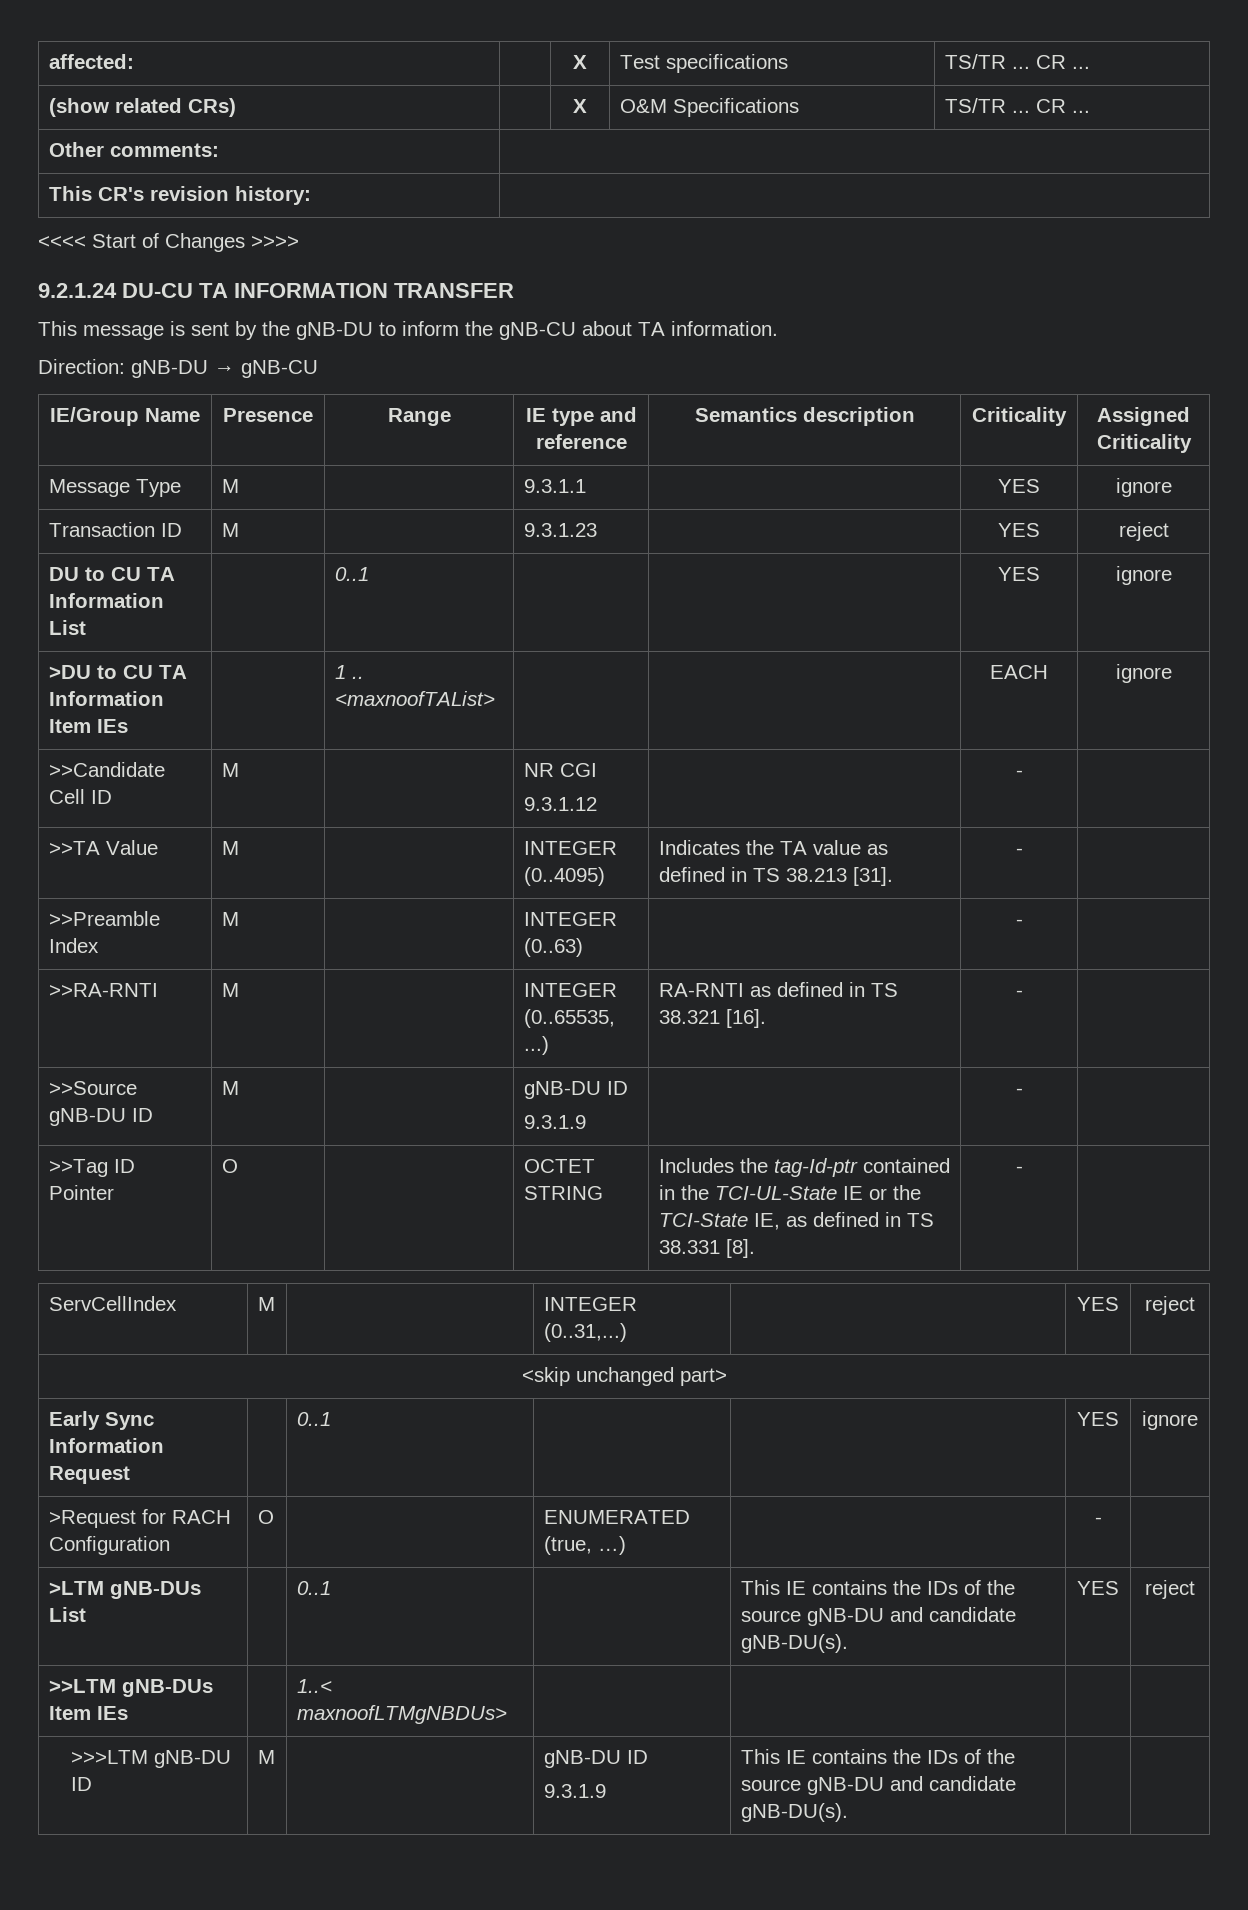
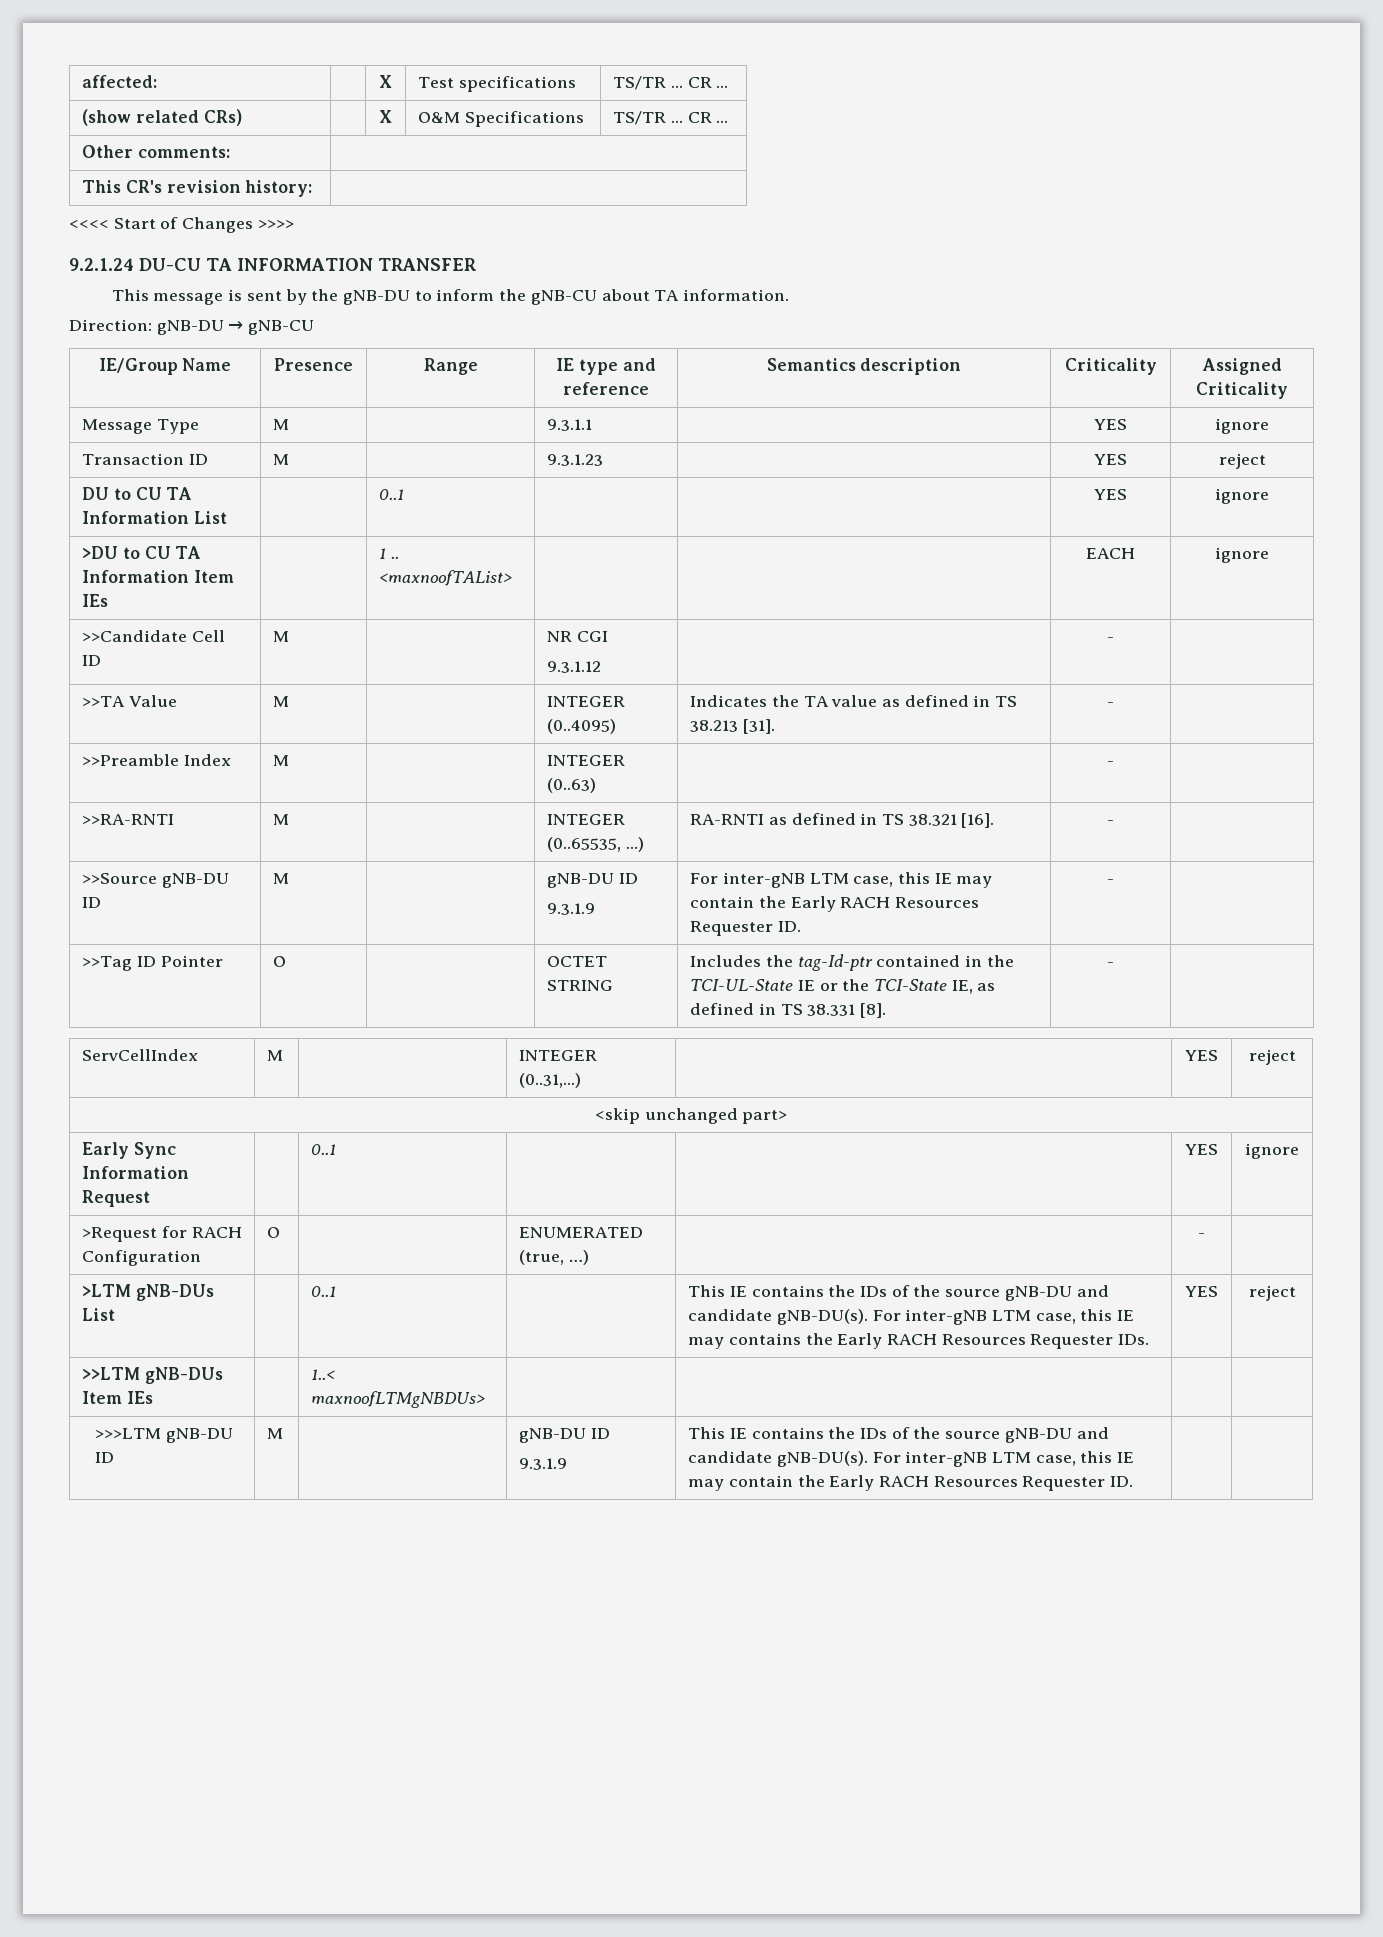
(586, 1122) none -> [690,872,993,888] [690,896,980,912] [690,921,801,936] For inter-gNB LTM case, this IE may contain the Early RACH Resources Requester ID.
(848, 1643) none -> [872,1309,1135,1325] [688,1333,1150,1349] For inter-gNB LTM case, this IE may contains the Early RACH Resources Requester IDs.
(848, 1812) none -> [872,1451,1135,1467] [688,1475,1134,1491] For inter-gNB LTM case, this IE may contain the Early RACH Resources Requester ID.

